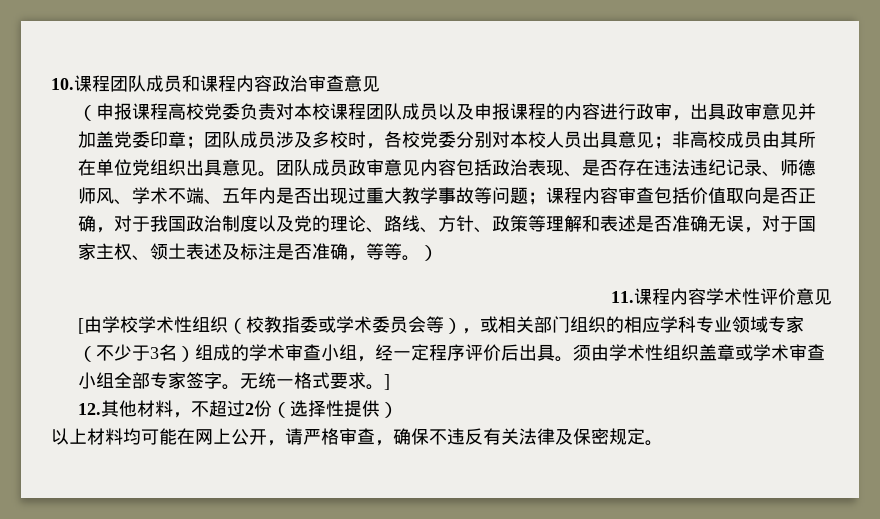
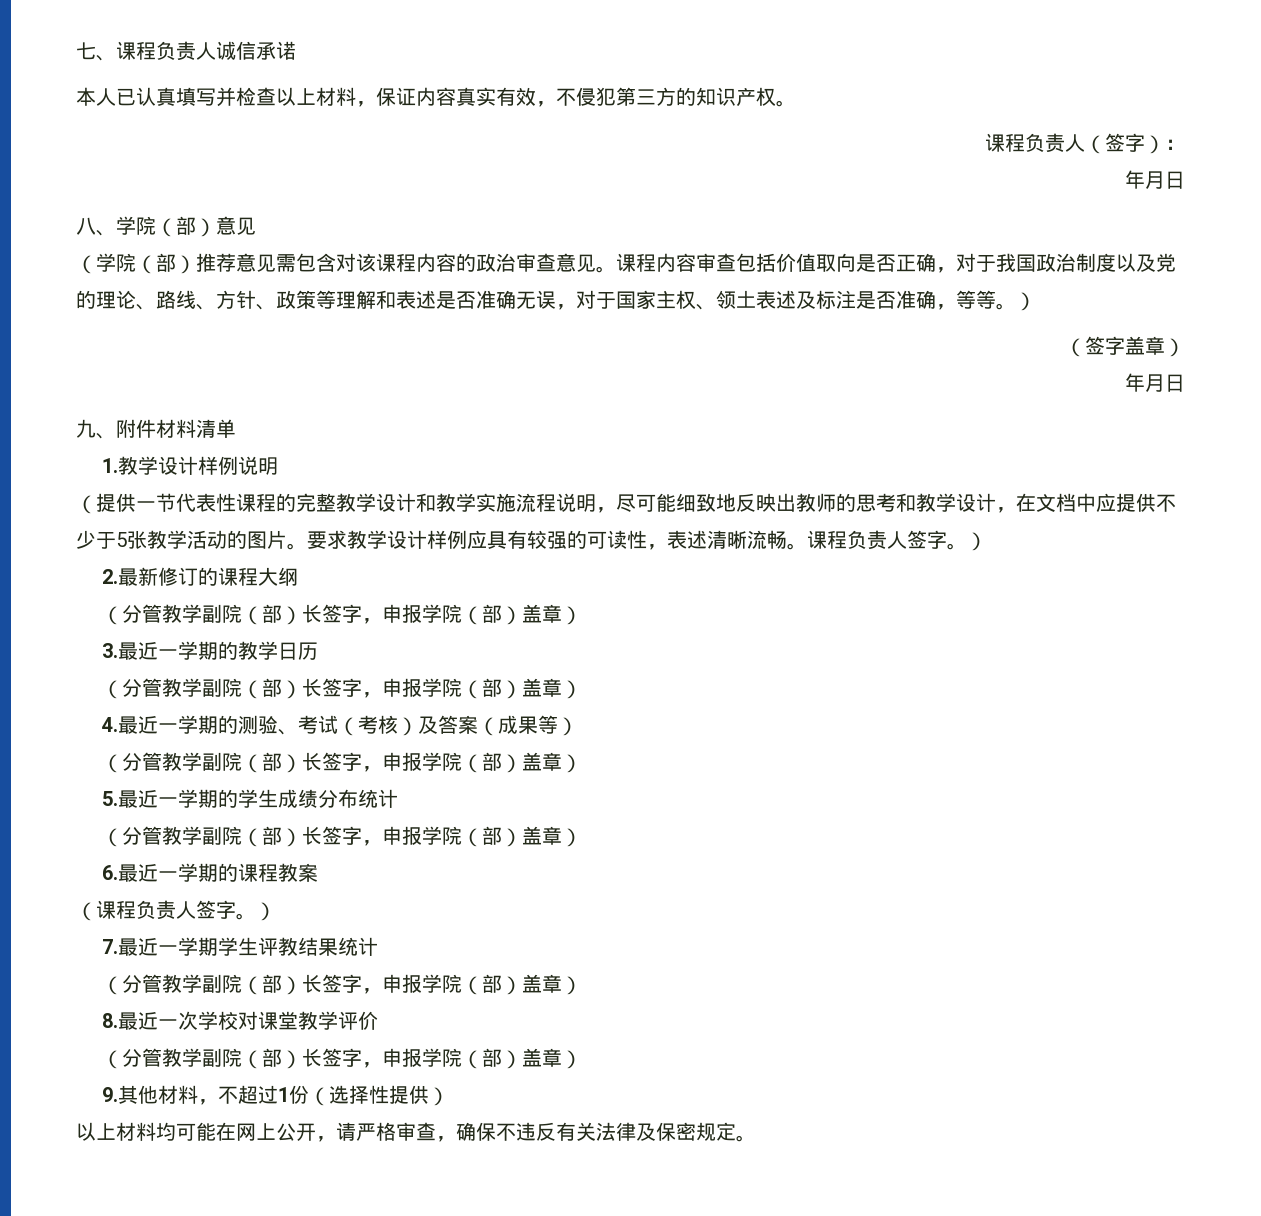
[51,75,272,92] 10.课程团队成员和课程内容 -> [76,41,296,61] [76,87,796,107] [985,133,1185,154] [1125,170,1185,189] [76,216,256,237] [76,253,476,274] 七、课程负责人诚信承诺 // 本人已认真填写并检查以上材料，保证内容真实有效，不侵犯第三方的知识产权。 // 课程负责人（签字）： // 年月日 // 八、学院（部）意见 // （学院（部）推荐意见需包含对该课程内容的
[78,103,817,121] [78,131,817,149] [78,159,817,177] [78,187,547,205] // （申报课程高校党委负责对本校课程团队成员以及申报课程的内容进行政审，出具政审意见并加盖党委印章；团队成员涉及多校时，各校党委分别对本校人员出具意见；非高校成员由其所在单位党组织出具意见。团队成员政审意见内容包括政治表现、是否存在违法违纪记录、师德师风、学术不端、五年内是否出现过重大教学事故等问题； -> [596,266,616,273] 。
[611,288,832,305] [78,316,805,334] [78,344,826,362] [78,372,391,390] [78,403,102,415] 11.课程内容学术性评价意见 // [由学校学术性组织（校教指委或学术委员会等），或相关部门组织的相应学科专业领域专家（不少于3名）组成的学术审查小组，经一定程序评价后出具。须由学术性组织盖章或学术审查小组全部专家签字。无统一格式要求。] // 12. -> [1065,336,1185,357] [1125,373,1185,392] [76,419,236,439] [101,456,278,475] [76,493,1176,514] [76,530,987,551] [101,567,298,586] [101,604,582,625] [101,641,318,660] [101,678,582,699] [101,715,578,736] [101,752,582,773] [101,789,398,808] [101,826,582,847] [101,863,318,882] [76,900,276,921] [101,937,378,956] [101,974,582,995] [101,1011,378,1030] [101,1048,582,1069] [101,1087,118,1102] （签字盖章） // 年月日 // 九、附件材料清单 // 1.教学设计样例说明 // （提供一节代表性课程的完整教学设计和教学实施流程说明，尽可能细致地反映出教师的思考和教学设计，在文档中应提供不少于5张教学活动的图片。要求教学设计样例应具有较强的可读性，表述清晰流畅。课程负责人签字。） // 2.最新修订的课程大纲 // （分管教学副院（部）长签字，申报学院（部）盖章） // 3.最近一学期的教学日历 // （分管教学副院（部）长签字，申报学院（部）盖章） // 4.最近一学期的测验、考试（考核）及答案（成果等） // （分管教学副院（部）长签字，申报学院（部）盖章） // 5.最近一学期的学生成绩分布统计 // （分管教学副院（部）长签字，申报学院（部）盖章） // 6.最近一学期的课程教案 // （课程负责人签字。） // 7.最近一学期学生评教结果统计 // （分管教学副院（部）长签字，申报学院（部）盖章） // 8.最近一次学校对课堂教学评价 // （分管教学副院（部）长签字，申报学院（部）盖章） // 9.
[245,403,255,415] 2 -> [277,1087,289,1102] 1

